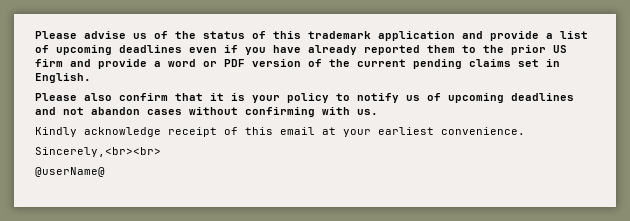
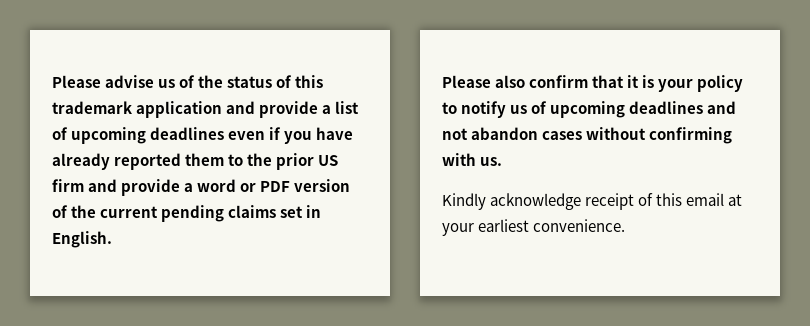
[35,147,161,157] [35,167,105,177] // Sincerely,<br><br> // @userName@ -> (626, 225) none

